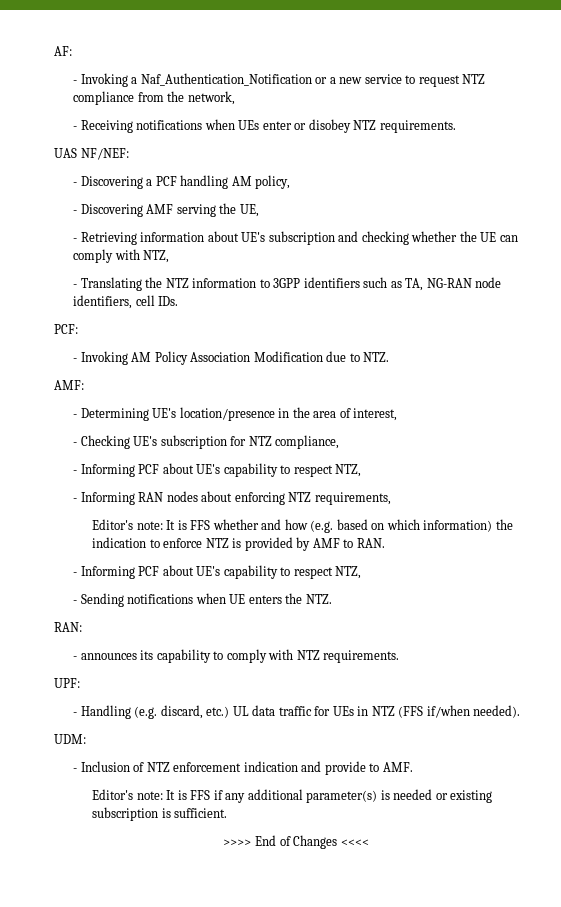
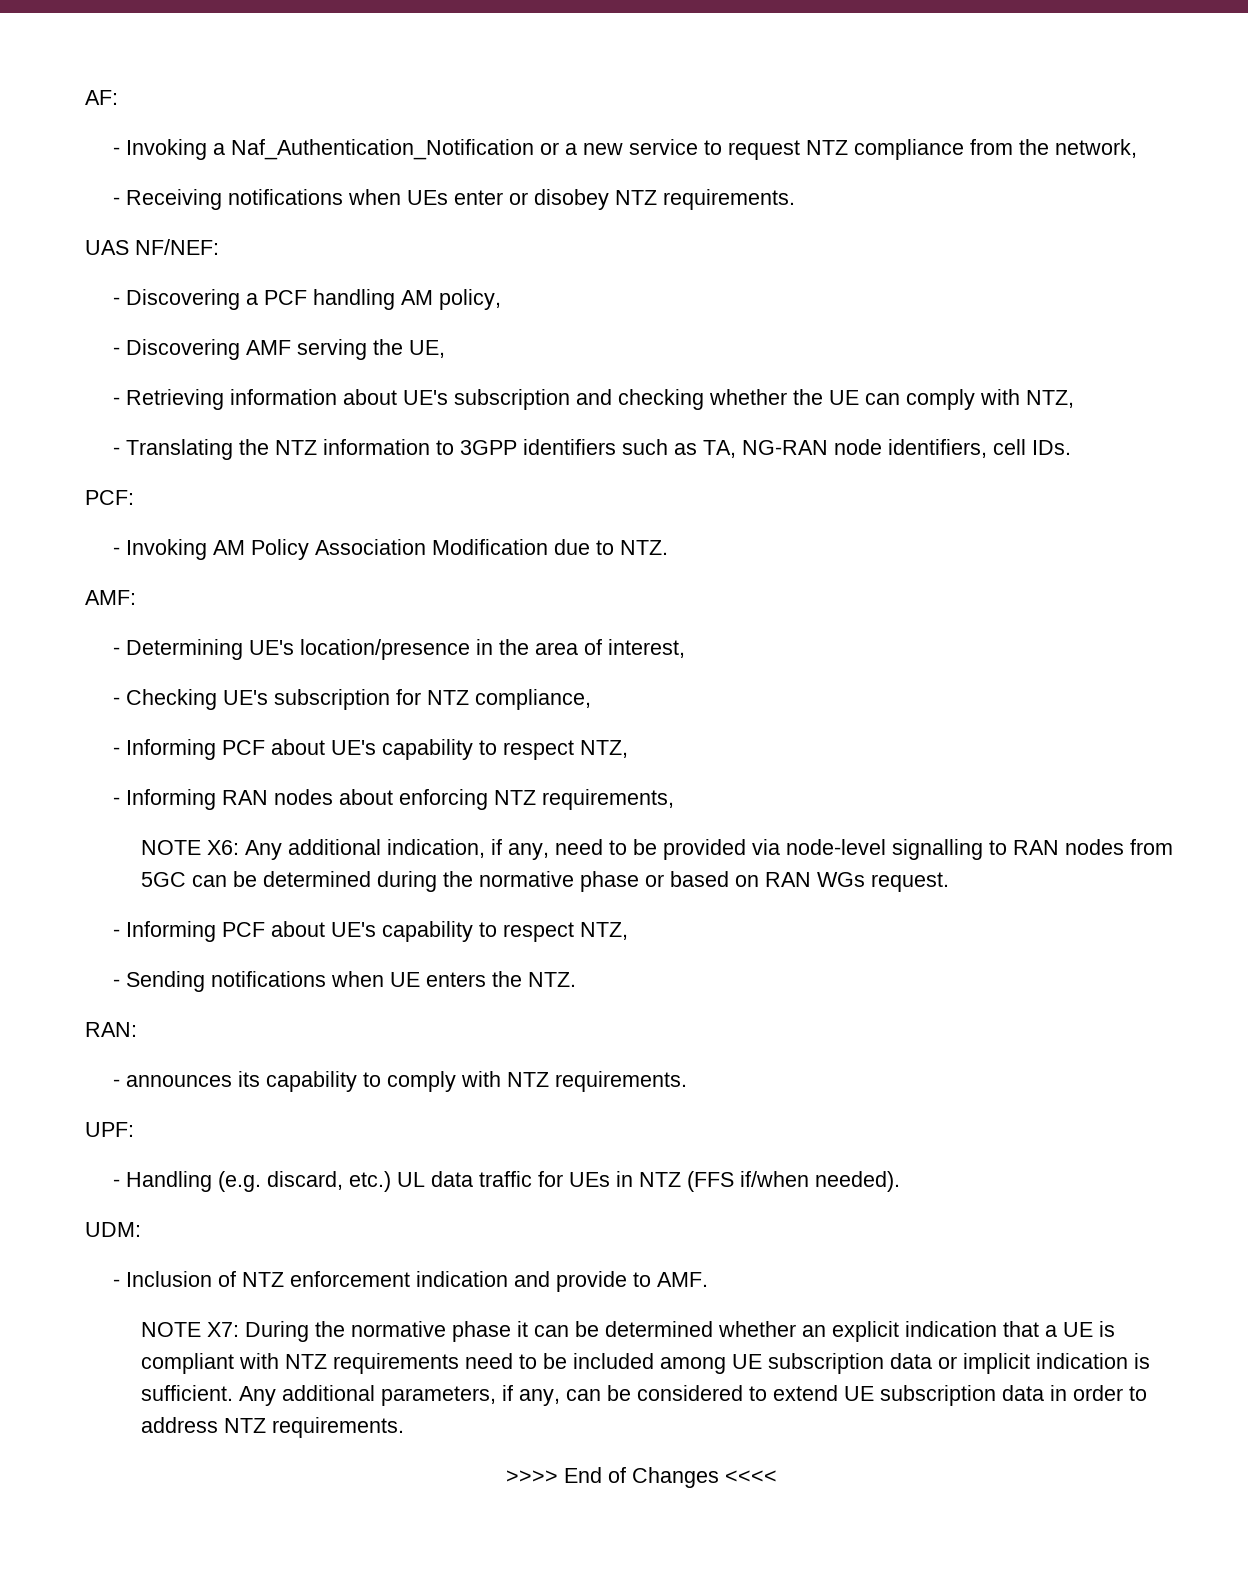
[92,519,513,533] [92,537,385,551] Editor's note: It is FFS whether and how (e.g. based on which information) the indication to enforce NTZ is provided by AMF to RAN. -> [141,839,1174,860] [141,871,950,892] NOTE X6: Any additional indication, if any, need to be provided via node-level signalling to RAN nodes from 5GC can be determined during the normative phase or based on RAN WGs request.
[92,789,493,803] [92,807,228,821] Editor's note: It is FFS if any additional parameter(s) is needed or existing subscription is sufficient. -> [141,1321,1116,1342] [141,1353,1151,1374] [141,1385,1148,1406] [141,1417,405,1438] NOTE X7: During the normative phase it can be determined whether an explicit indication that a UE is compliant with NTZ requirements need to be included among UE subscription data or implicit indication is sufficient. Any additional parameters, if any, can be considered to extend UE subscription data in order to address NTZ requirements.

